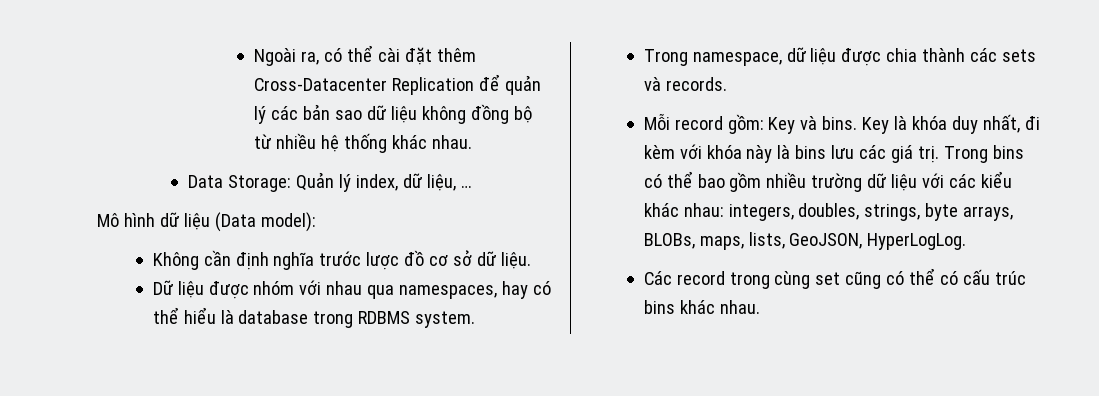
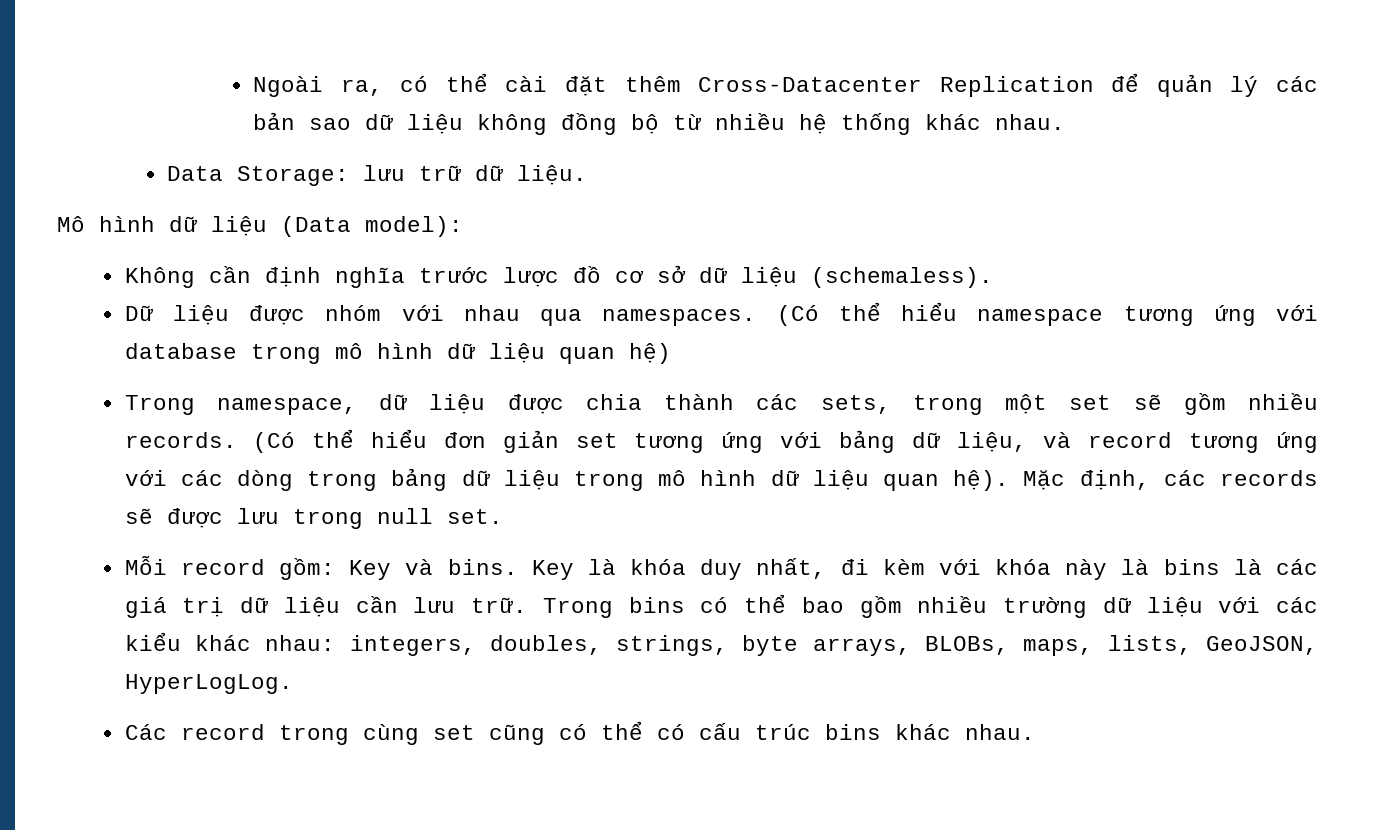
[295,172,472,192] Quản lý index, dữ liệu, … -> [363,165,588,185] lưu trữ dữ liệu.
[501,252,532,269] liệu. -> [740,267,993,288] liệu (schemaless).
[399,281,552,299] [152,307,476,328] namespaces, hay có thể hiểu là database trong RDBMS system. -> [602,302,1318,326] [124,343,671,364] namespaces. (Có thể hiểu namespace tương ứng với database trong mô hình dữ liệu quan hệ)
[1002,49,1037,62] [643,77,727,91] sets và records. -> [820,393,1318,415] [124,429,1319,453] [124,468,1319,491] [124,508,503,529] sets, trong một set sẽ gồm nhiều records. (Có thể hiểu đơn giản set tương ứng với bảng dữ liệu, và record tương ứng với các dòng trong bảng dữ liệu trong mô hình dữ liệu quan hệ). Mặc định, các records sẽ được lưu trong null set.
[831,145,855,159] lưu -> [1233,559,1262,575] là
[918,146,940,163] trị. -> [182,596,528,617] trị dữ liệu cần lưu trữ.

